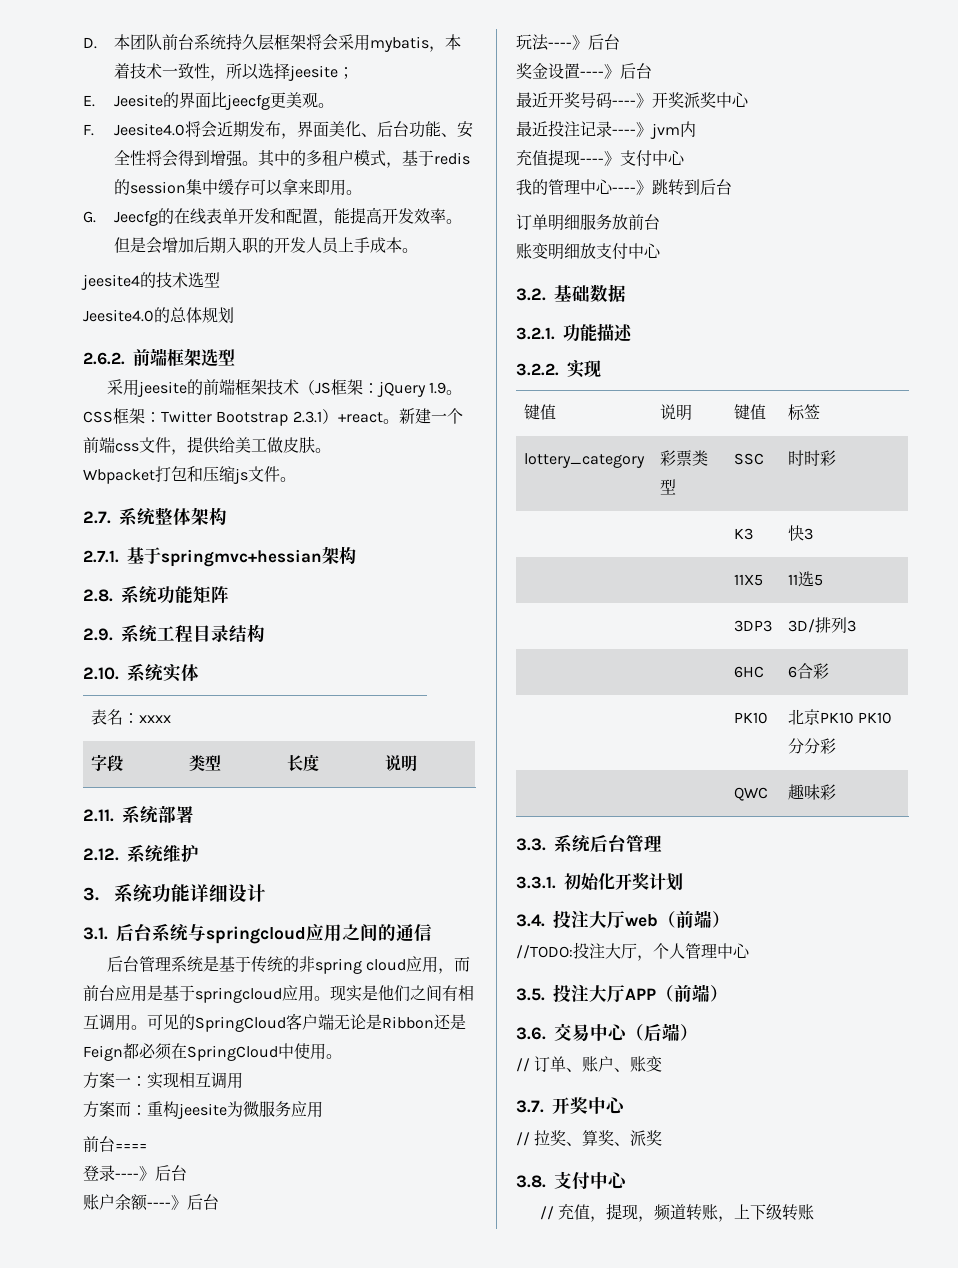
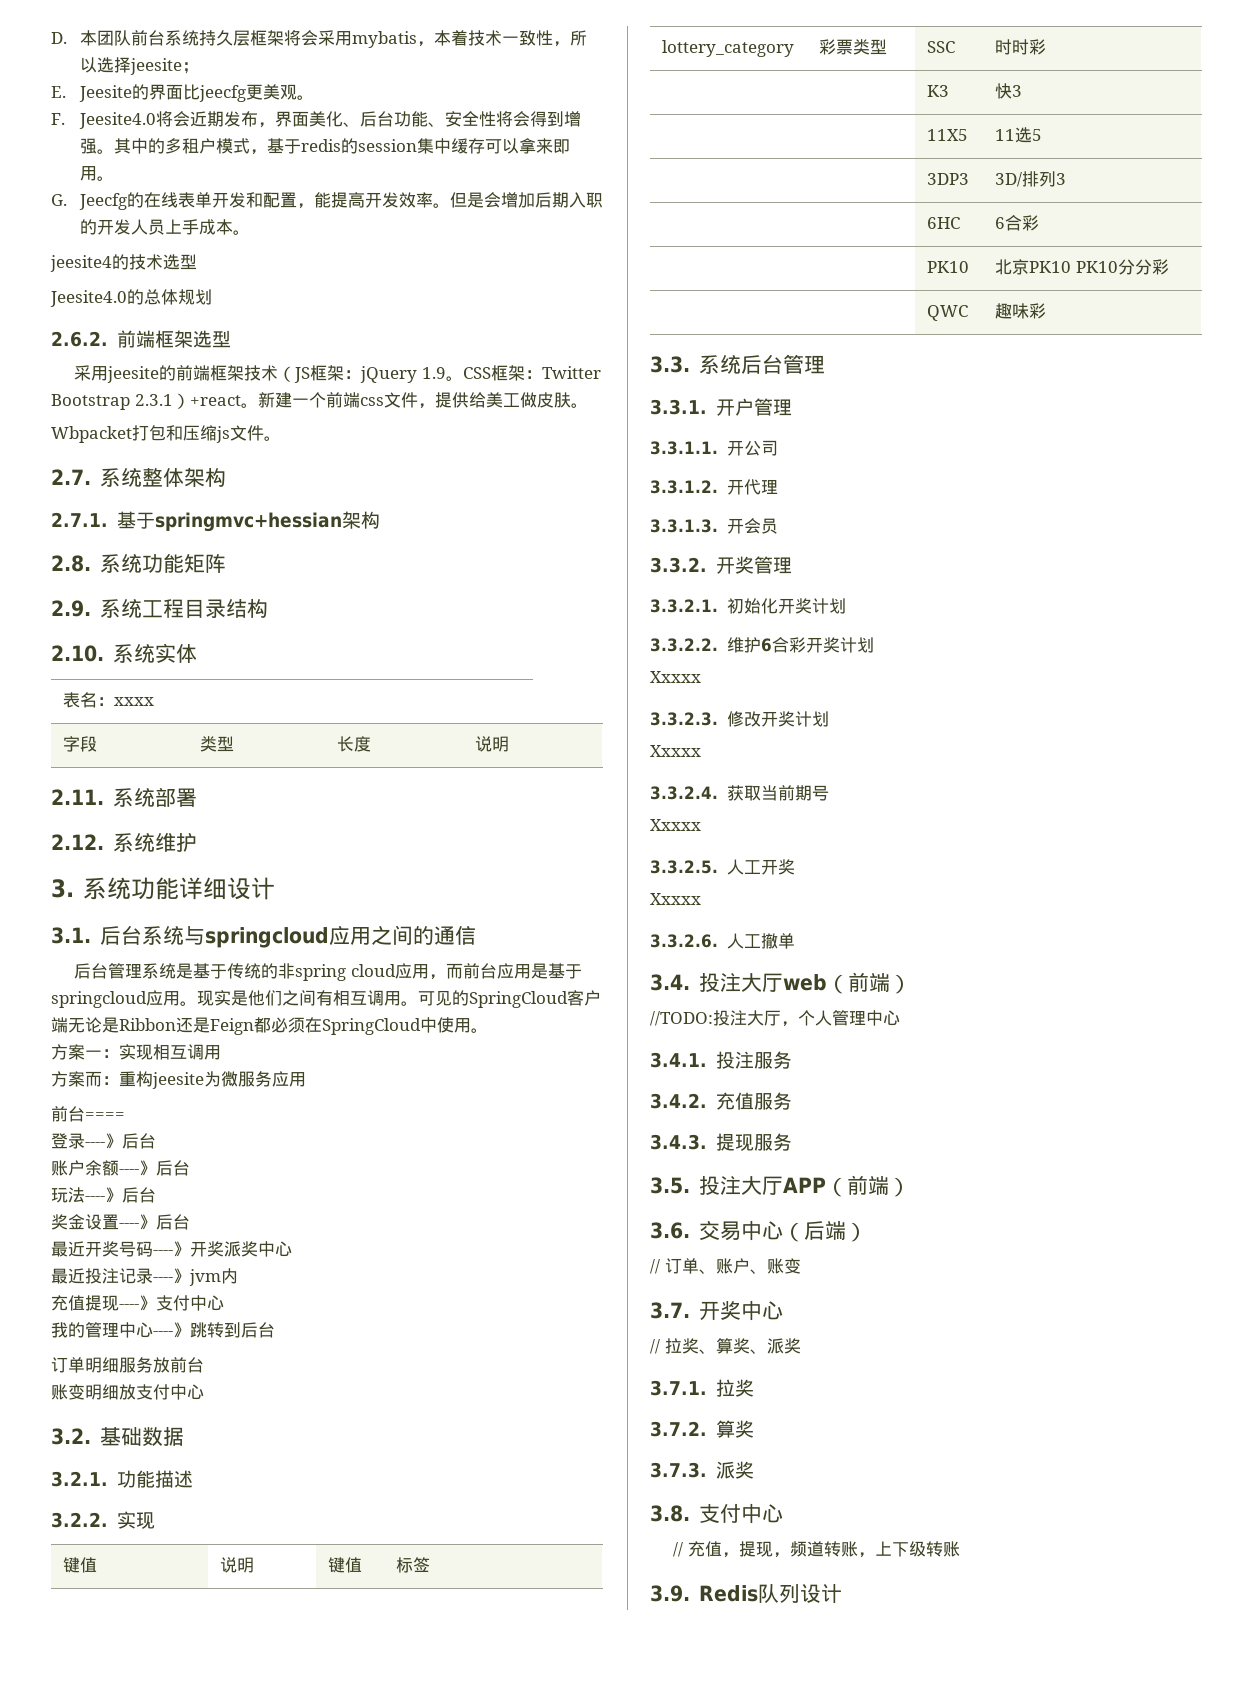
[564,873,683,891] 初始化开奖计划 -> [715,398,792,416] [650,440,778,456] [650,479,778,495] [650,518,778,534] [650,556,792,574] [650,598,846,614] [650,637,874,653] [650,671,701,683] [650,711,829,727] [650,745,701,757] [650,785,829,801] [650,819,701,831] [650,859,795,875] [650,893,701,905] [650,933,795,949] 开户管理 // 3.3.1.1.开公司 // 3.3.1.2.开代理 // 3.3.1.3.开会员 // 3.3.2.开奖管理 // 3.3.2.1.初始化开奖计划 // 3.3.2.2.维护6合彩开奖计划 // Xxxxx // 3.3.2.3.修改开奖计划 // Xxxxx // 3.3.2.4.获取当前期号 // Xxxxx // 3.3.2.5.人工开奖 // Xxxxx // 3.3.2.6.人工撤单
(750, 951) none -> [650,1051,792,1069] [650,1092,792,1110] [650,1133,792,1151] // 3.4.1.投注服务 // 3.4.2.充值服务 // 3.4.3.提现服务
(663, 1138) none -> [650,1379,754,1397] [650,1420,754,1438] [650,1461,754,1479] // 3.7.1.拉奖 // 3.7.2.算奖 // 3.7.3.派奖
(815, 1212) none -> [650,1584,842,1604] // 3.9. Redis队列设计

